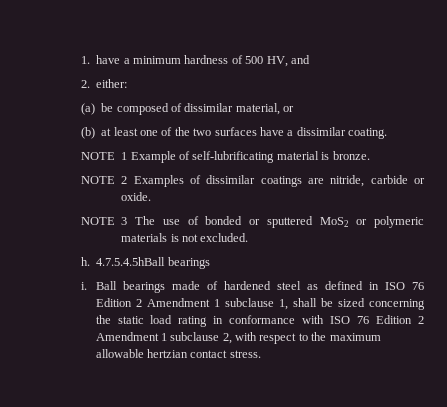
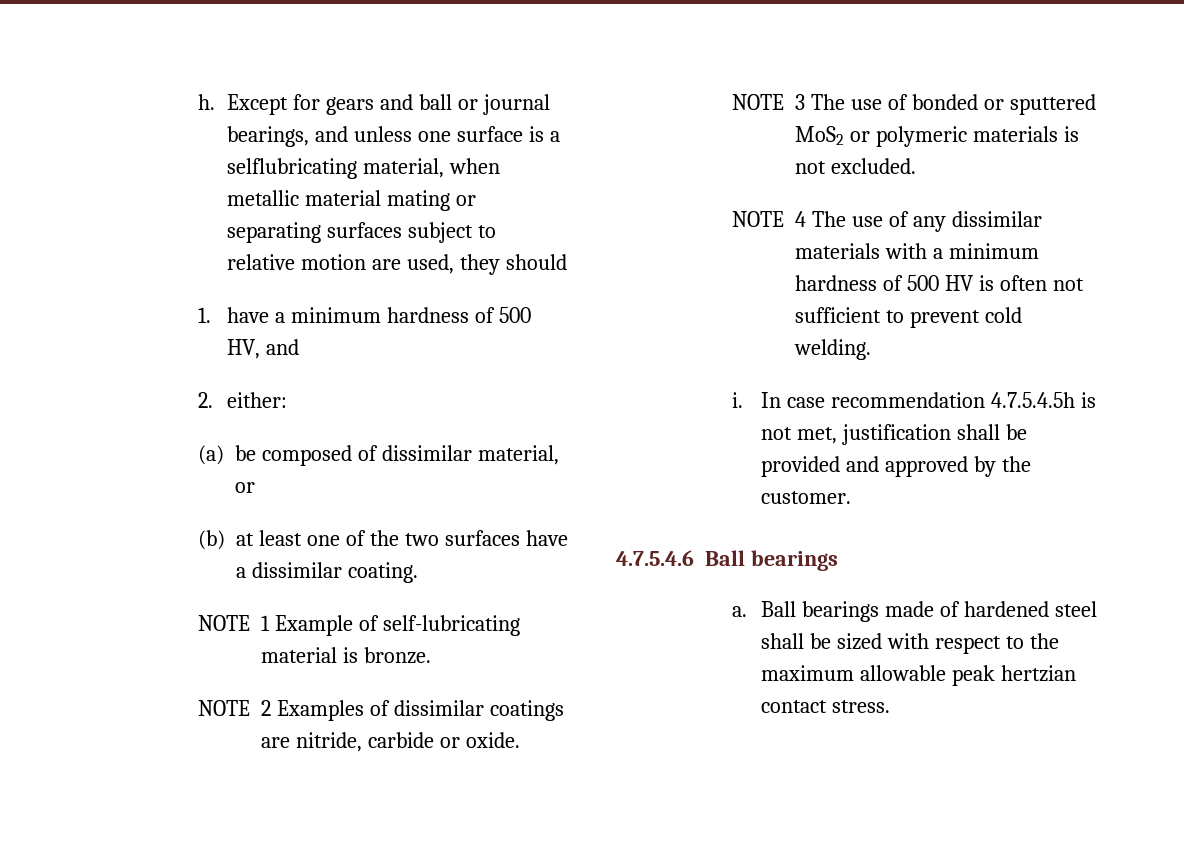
(81, 60) none -> [198,94,550,115] [227,126,560,147] [227,158,501,179] [227,190,476,211] [227,222,496,243] [227,254,567,275] h. Except for gears and ball or journal bearings, and unless one surface is a selflubricating material, when metallic material mating or separating surfaces subject to relative motion are used, they should //
[192,151,275,163] self-lubrificating -> [382,615,520,636] self-lubricating
[81,257,166,266] h. 4.7.5.4.5hBall -> [732,211,1042,232] [795,243,1039,259] [795,275,1084,291] [795,307,1022,328] [794,339,872,360] [732,392,1096,408] [761,424,1027,445] [761,456,1031,477] [761,491,852,504] [616,550,745,566] NOTE 4 The use of any dissimilar materials with a minimum hardness of 500 HV is often not sufficient to prevent cold welding. // i. In case recommendation 4.7.5.4.5h is not met, justification shall be provided and approved by the customer. // 4.7.5.4.6 Ball
[81,282,88,290] i. -> [732,606,748,617] a.
[306,281,425,290] [95,298,426,310] [95,315,424,327] [95,332,232,344] as defined in ISO 76 Edition 2 Amendment 1 subclause 1, shall be sized concerning the static load rating in conformance with ISO 76 Edition 2 Amendment 1 subclause 2, -> [761,633,883,650] shall be sized
(144, 353) none -> [952,665,996,686] peak

